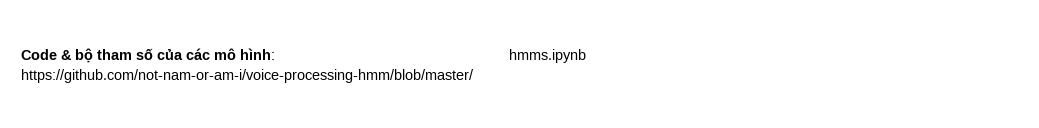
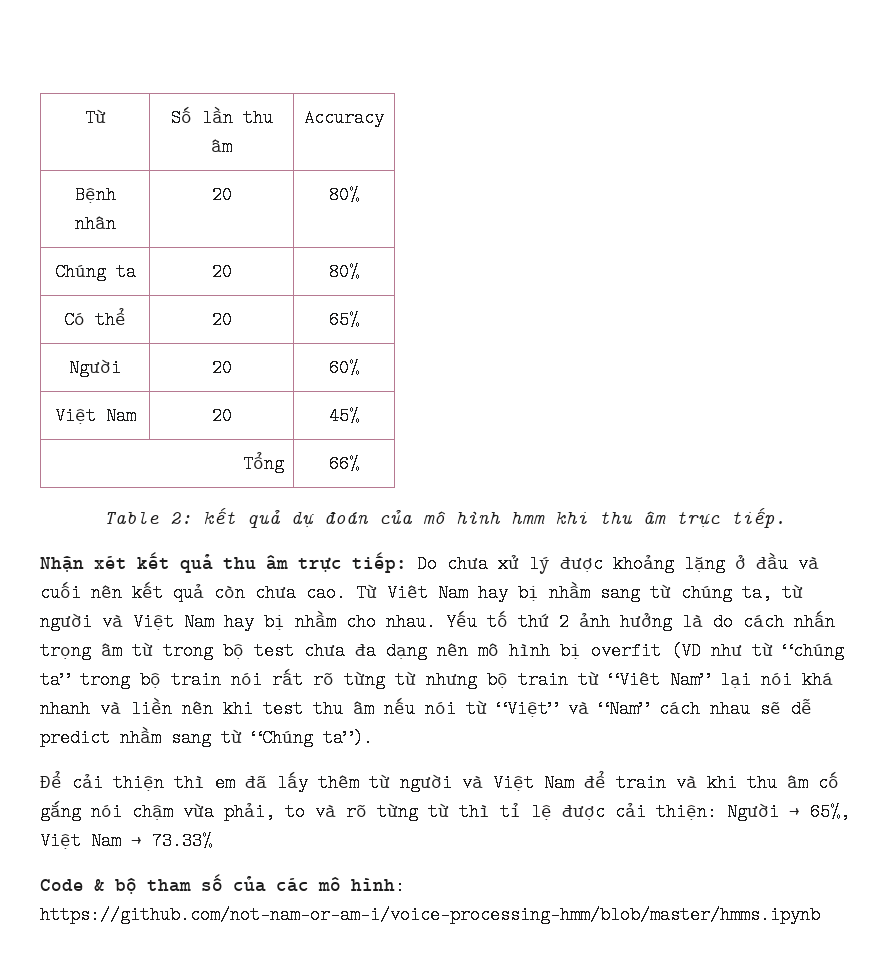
(21, 54) none -> [84,109,106,127] [170,106,273,127] [211,138,232,156] [304,109,384,127] [74,186,116,204] [74,215,116,233] [211,186,232,204] [329,186,359,204] [54,263,136,281] [211,263,232,281] [329,263,359,281] [64,308,126,329] [211,311,232,329] [329,311,359,329] [69,359,121,377] [211,359,232,377] [329,359,359,377] [54,407,136,425] [211,407,232,425] [329,407,359,425] [243,452,285,473] [329,455,359,473] [104,508,786,528] [40,552,819,574] [40,581,803,602] [40,610,835,631] [40,642,844,660] [40,668,833,689] [40,697,812,718] [40,726,373,747] [40,771,839,792] [40,800,850,821] [40,832,212,850] Từ | Số lần thu âm | Accuracy // Bệnh nhân | 20 | 80% // Chúng ta | 20 | 80% // Có thể | 20 | 65% // Người | 20 | 60% // Việt Nam | 20 | 45% // Tổng | 66% // Table 2: kết quả dự đoán của mô hình hmm khi thu âm trực tiếp. // Nhận xét kết quả thu âm trực tiếp: Do chưa xử lý được khoảng lặng ở đầu và cuối nên kết quả còn chưa cao. Từ Viêt Nam hay bị nhầm sang từ chúng ta, từ người và Việt Nam hay bị nhầm cho nhau. Yếu tố thứ 2 ảnh hưởng là do cách nhấn trọng âm từ trong bộ test chưa đa dạng nên mô hình bị overfit (VD như từ “chúng ta” trong bộ train nói rất rõ từng từ nhưng bộ train từ “Viêt Nam” lại nói khá nhanh và liền nên khi test thu âm nếu nói từ “Việt” và “Nam” cách nhau sẽ dễ predict nhầm sang từ “Chúng ta”). // Để cải thiện thì em đã lấy thêm từ người và Việt Nam để train và khi thu âm cố gắng nói chậm vừa phải, to và rõ từng từ thì tỉ lệ được cải thiện: Người → 65%, Việt Nam → 73.33% //

